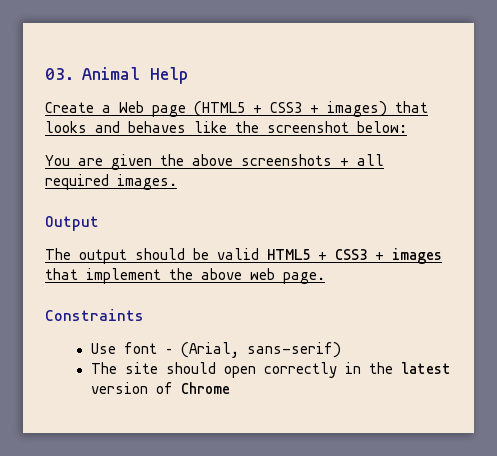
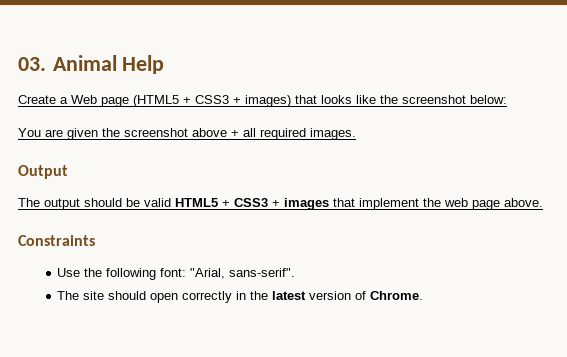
[95,121,186,133] and behaves -> (352, 99) none
[192,154,332,166] above screenshots -> [124,128,227,137] screenshot above
[201,268,325,284] above web page. -> [444,198,543,210] web page above.
[123,342,341,358] font – (Arial, sans-serif) -> [84,268,296,280] the following font: "Arial, sans-serif".
[180,382,230,394] Chrome -> [370,291,424,300] Chrome.

